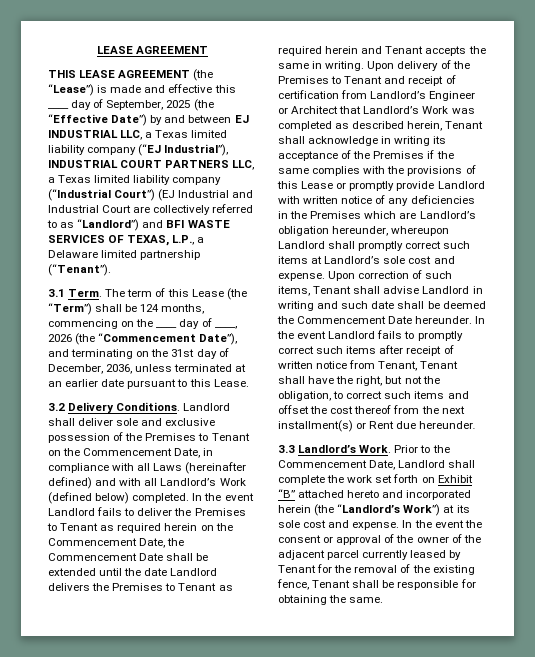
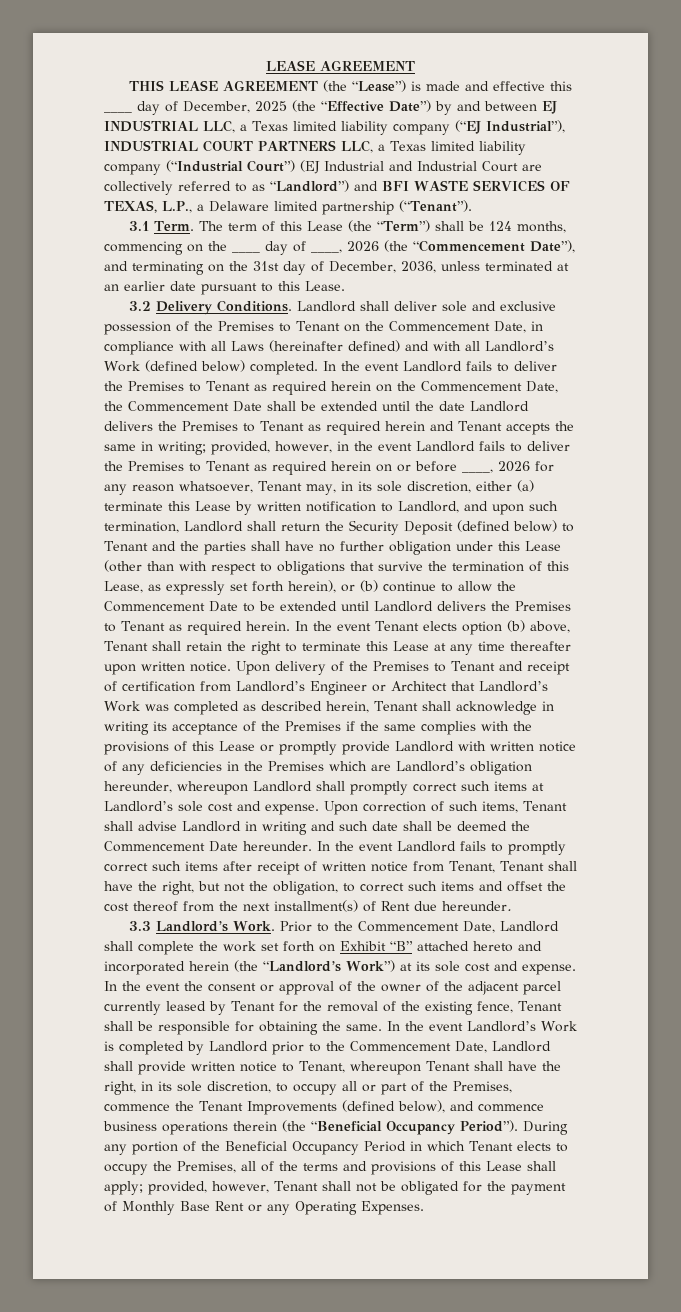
[106,100,164,110] September, -> [183,101,250,113] December,
[325,61,365,71] writing. -> [158,441,570,455] [104,461,554,475] [104,480,534,495] [104,501,558,515] [104,520,574,535] [104,541,561,555] [104,560,569,575] [104,580,516,595] [104,601,571,612] [104,620,570,635] [104,641,571,655] [104,661,231,675] writing; provided, however, in the event Landlord fails to deliver the Premises to Tenant as required herein on or before ____, 2026 for any reason whatsoever, Tenant may, in its sole discretion, either (a) terminate this Lease by written notification to Landlord, and upon such termination, Landlord shall return the Security Deposit (defined below) to Tenant and the parties shall have no further obligation under this Lease (other than with respect to obligations that survive the termination of this Lease, as expressly set forth herein), or (b) continue to allow the Commencement Date to be extended until Landlord delivers the Premises to Tenant as required herein. In the event Tenant elects option (b) above, Tenant shall retain the right to terminate this Lease at any time thereafter upon written notice.
[356,422,367,429] or -> [363,901,376,912] of
(384, 600) none -> [387,1021,577,1032] [104,1041,551,1055] [104,1061,561,1075] [104,1081,512,1095] [104,1100,544,1115] [103,1120,568,1135] [104,1141,568,1155] [104,1161,556,1175] [104,1181,566,1195] [104,1201,424,1215] In the event Landlord’s Work is completed by Landlord prior to the Commencement Date, Landlord shall provide written notice to Tenant, whereupon Tenant shall have the right, in its sole discretion, to occupy all or part of the Premises, commence the Tenant Improvements (defined below), and commence business operations therein (the “Beneficial Occupancy Period”). During any portion of the Beneficial Occupancy Period in which Tenant elects to occupy the Premises, all of the terms and provisions of this Lease shall apply; provided, however, Tenant shall not be obligated for the payment of Monthly Base Rent or any Operating Expenses.

